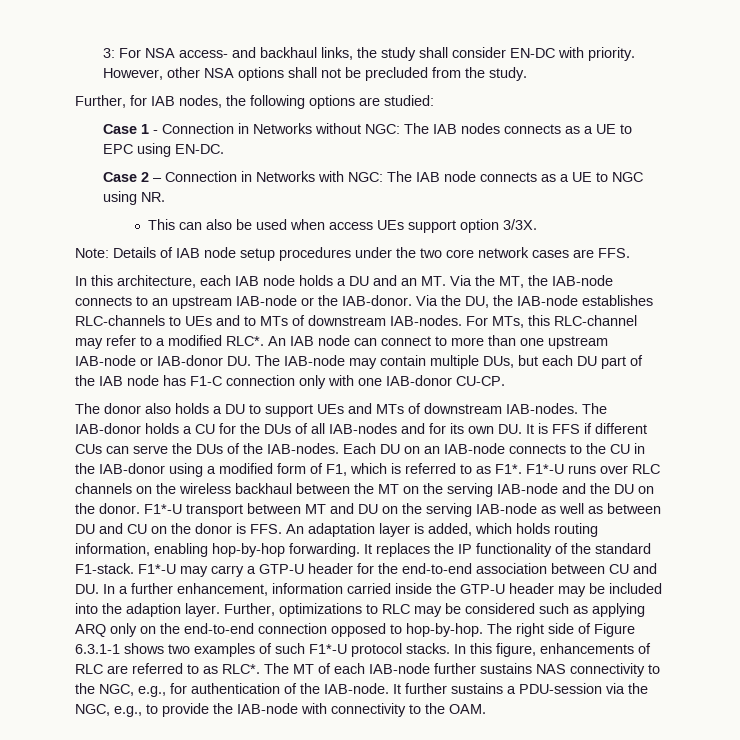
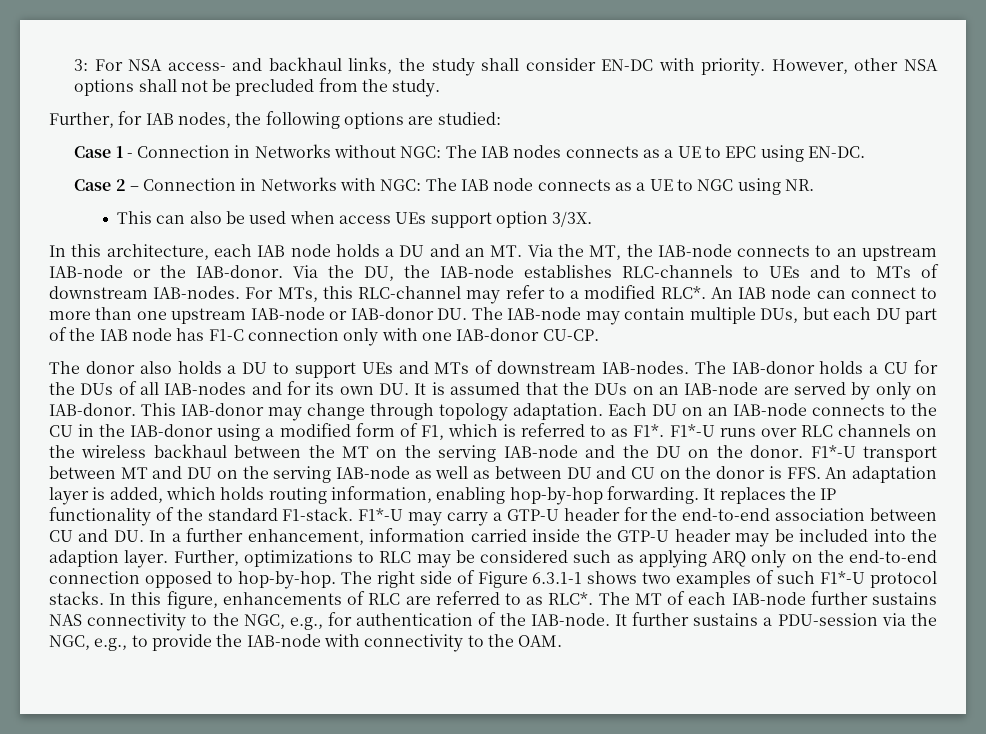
[75,247,630,261] // Note: Details of IAB node setup procedures under the two core network cases are FFS. -> (593, 219) none
[552,423,647,434] [75,443,339,454] FFS if different CUs can serve the DUs of the IAB-nodes. -> [450,382,937,400] [49,403,603,421] assumed that the DUs on an IAB-node are served by only on IAB-donor. This IAB-donor may change through topology adaptation.

